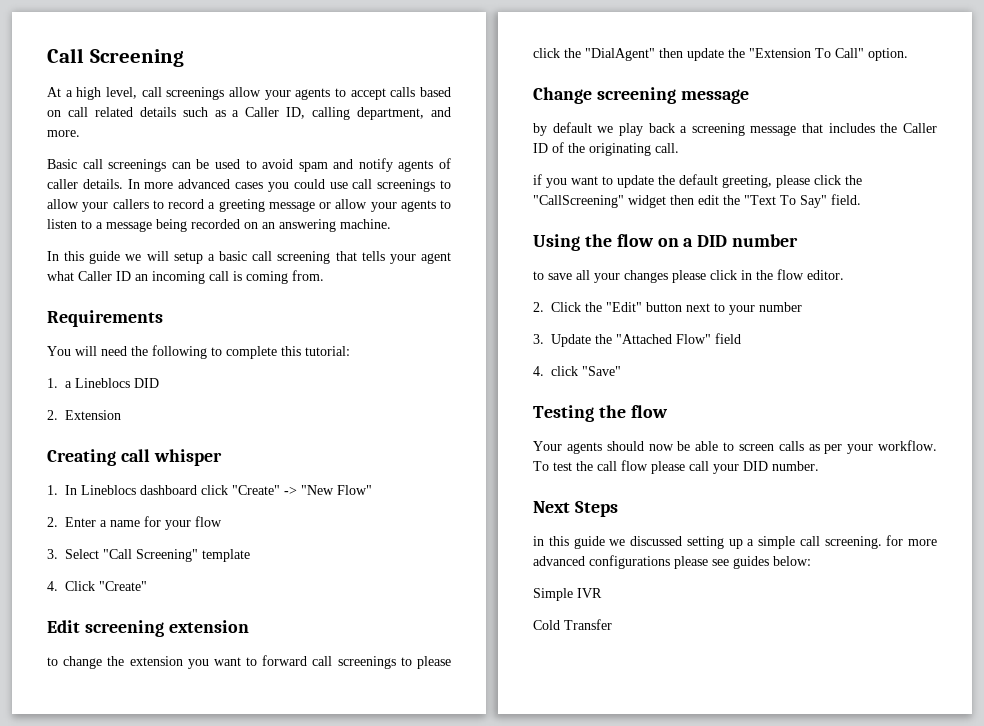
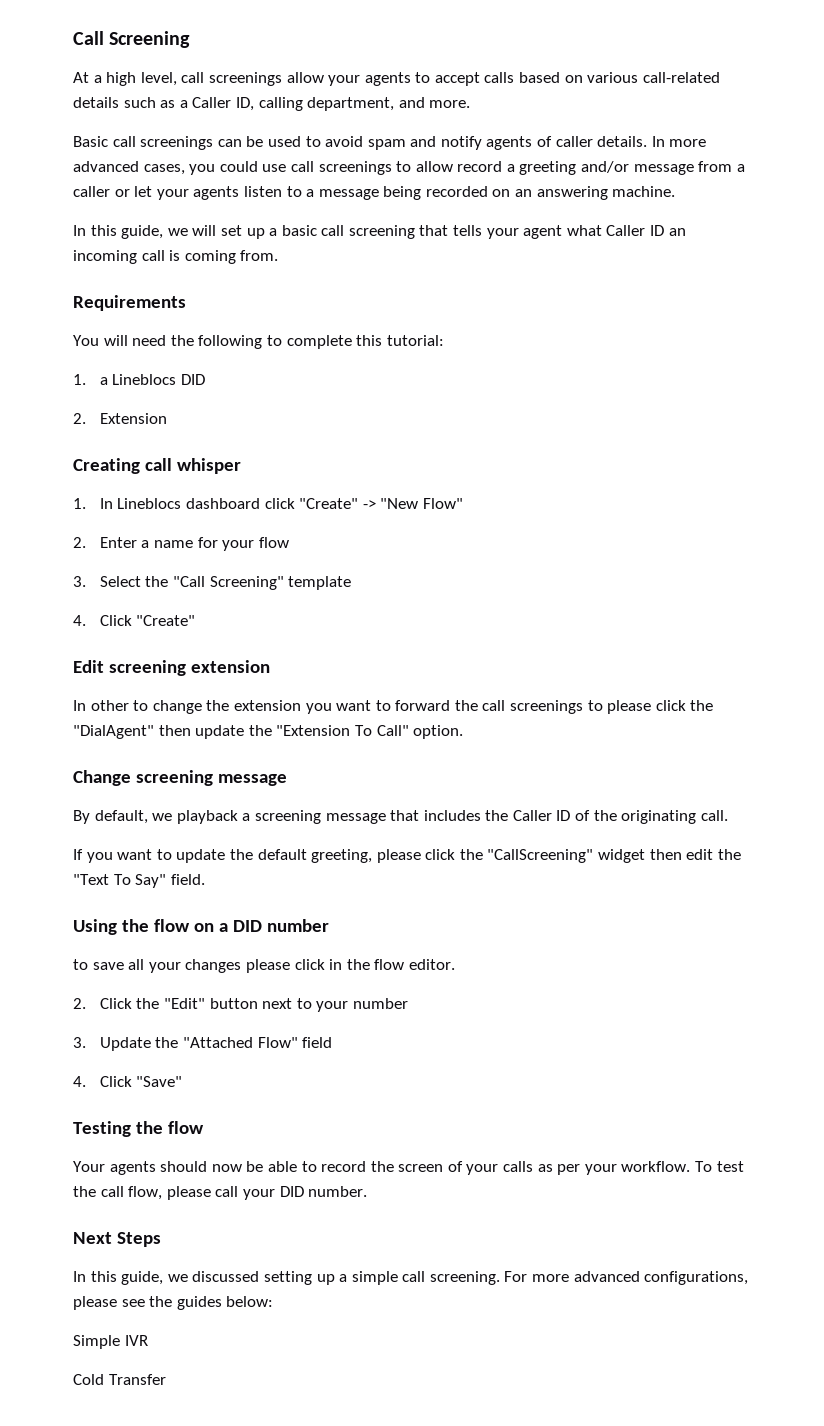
[67,107,133,117] call related -> [587,72,720,83] various call-related
[235,182,264,189] cases -> [143,164,185,175] cases,
[82,199,451,212] your callers to record a greeting message or allow your agents to -> [457,161,745,175] [73,186,240,200] record a greeting and/or message from a caller or let your agents
[89,251,121,264] guide -> [121,225,164,239] guide,
[173,252,203,264] setup -> [220,225,265,239] set up
(100, 554) none -> [145,576,169,587] the
(249, 626) none -> [73,700,129,711] In other
(308, 660) none -> [454,700,478,711] the
[533,122,675,136] by default we play back -> [73,810,238,824] By default, we playback
[533,174,542,185] if -> [73,849,83,860] If
[551,366,579,376] click -> [99,1076,132,1087] Click
[738,444,774,451] screen -> [321,1161,499,1175] record the screen of your
[621,460,648,471] flow -> [128,1186,163,1200] flow,
[533,536,605,549] in this guide -> [73,1271,164,1285] In this guide,
[886,535,937,546] [533,555,670,569] for more advanced configurations -> [504,1271,749,1285] For more advanced configurations,
(729, 562) none -> [149,1296,173,1307] the

